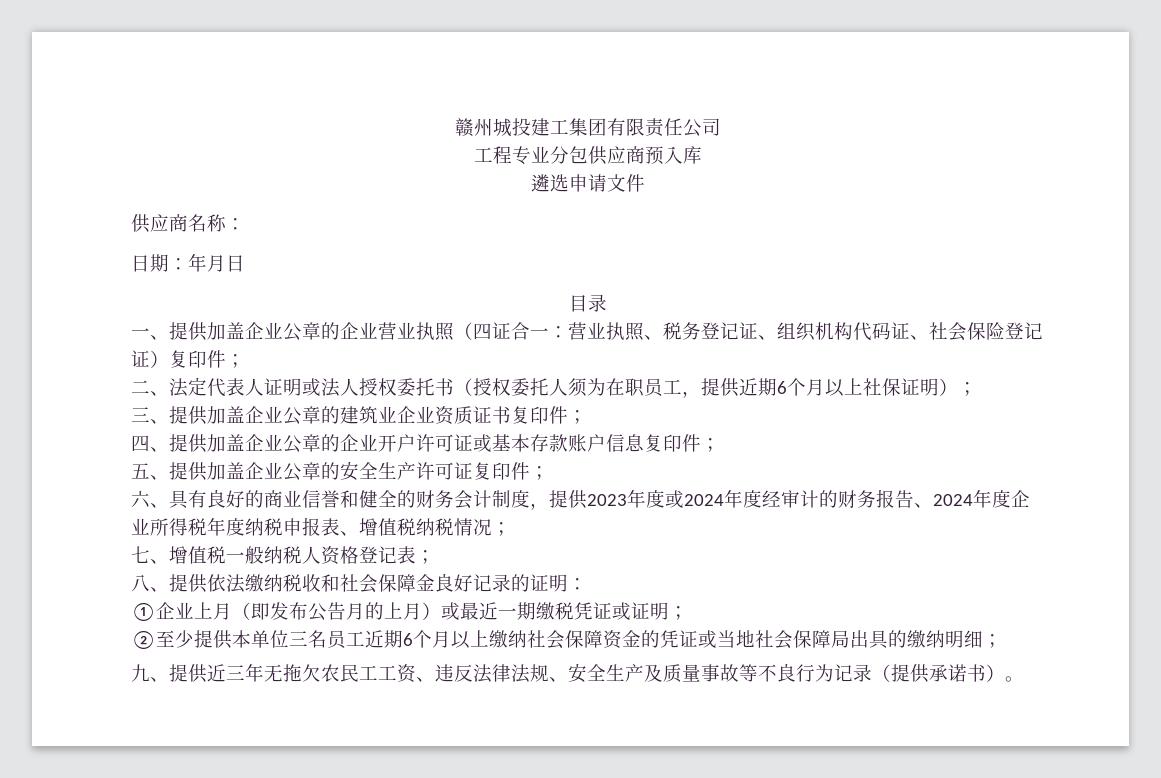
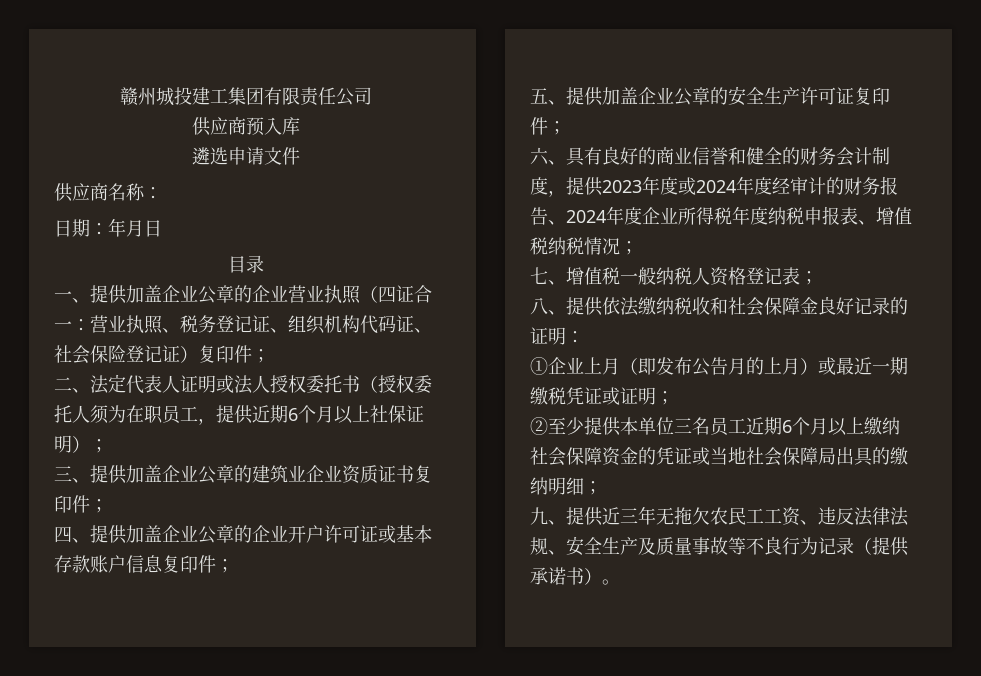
[474,146,588,165] 工程专业分包 -> (372, 96) none

